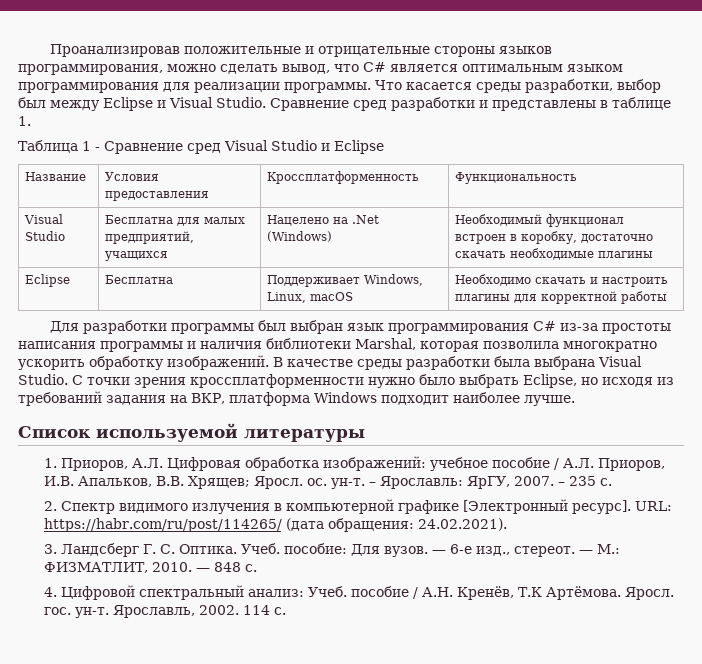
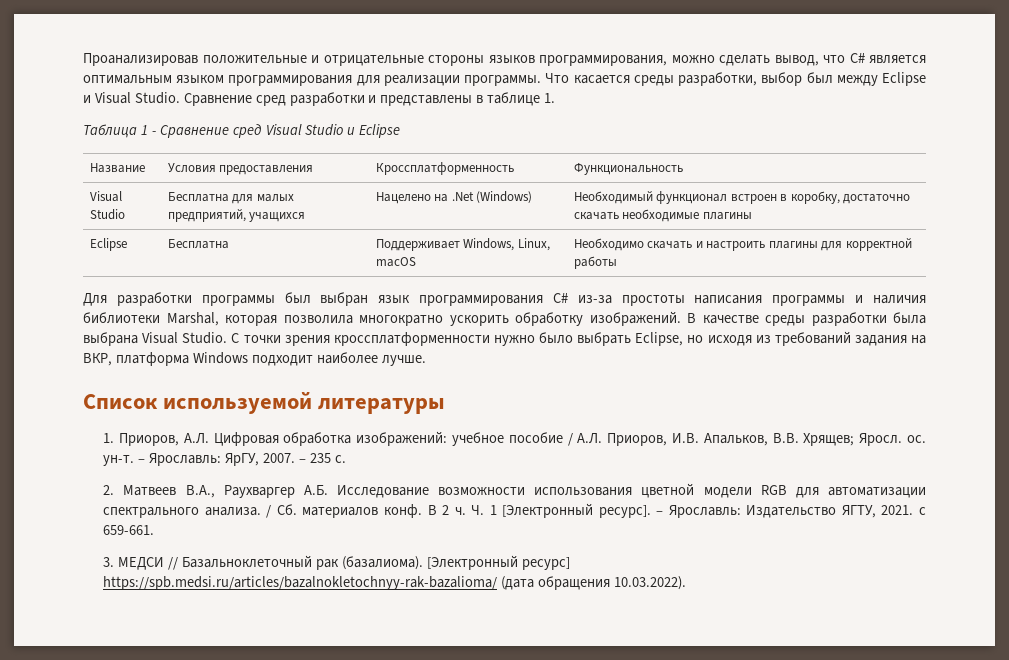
[60,499,672,514] [43,518,507,532] [43,543,620,557] [43,562,257,573] [43,585,674,600] [43,605,286,618] Спектр видимого излучения в компьютерной графике [Электронный ресурс]. URL: https://habr.com/ru/post/114265/ (дата обращения: 24.02.2021). // 3. Ландсберг Г. С. Оптика. Учеб. пособие: Для вузов. — 6-е изд., стереот. — М.: ФИЗМАТЛИТ, 2010. — 848 с. // 4. Цифровой спектральный анализ: Учеб. пособие / А.Н. Кренёв, Т.К Артёмова. Яросл. гос. ун-т. Ярославль, 2002. 114 с. -> [123,483,927,498] [103,503,926,518] [103,525,155,535] [103,555,570,570] [103,576,687,590] Матвеев В.А., Раухваргер А.Б. Исследование возможности использования цветной модели RGB для автоматизации спектрального анализа. / Сб. материалов конф. В 2 ч. Ч. 1 [Электронный ресурс]. – Ярославль: Издательство ЯГТУ, 2021. с 659-661. // 3. МЕДСИ // Базальноклеточный рак (базалиома). [Электронный ресурс] https://spb.medsi.ru/articles/bazalnokletochnyy-rak-bazalioma/ (дата обращения 10.03.2022).

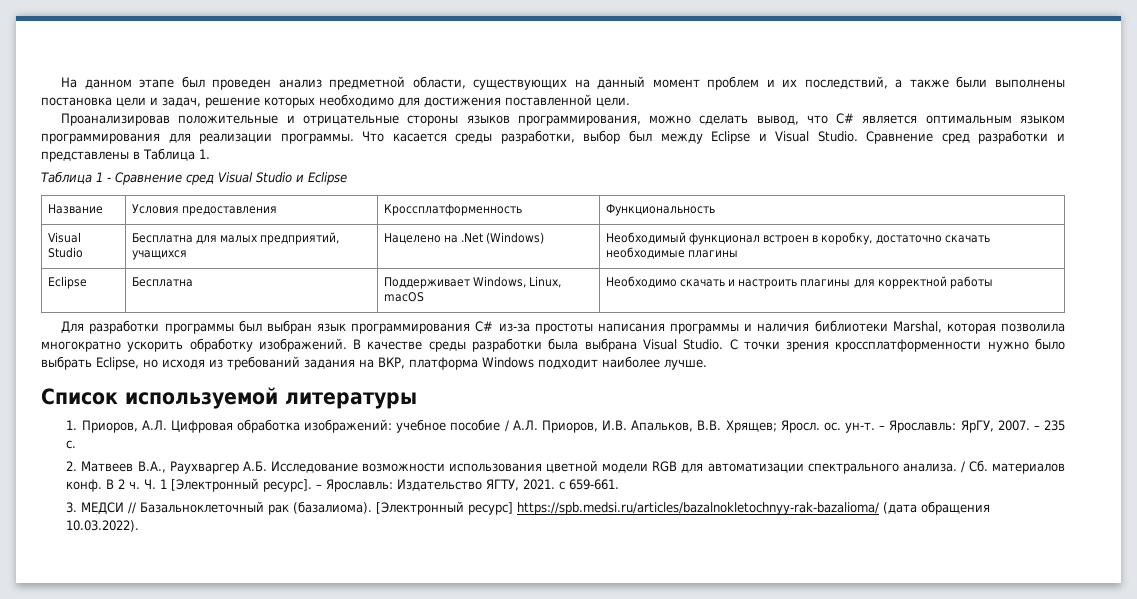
(83, 59) none -> [61,76,1066,90] [41,94,630,108] На данном этапе был проведен анализ предметной области, существующих на данный момент проблем и их последствий, а также были выполнены постановка цели и задач, решение которых необходимо для достижения поставленной цели. //
[487,92,541,106] таблице -> [143,148,195,161] Таблица

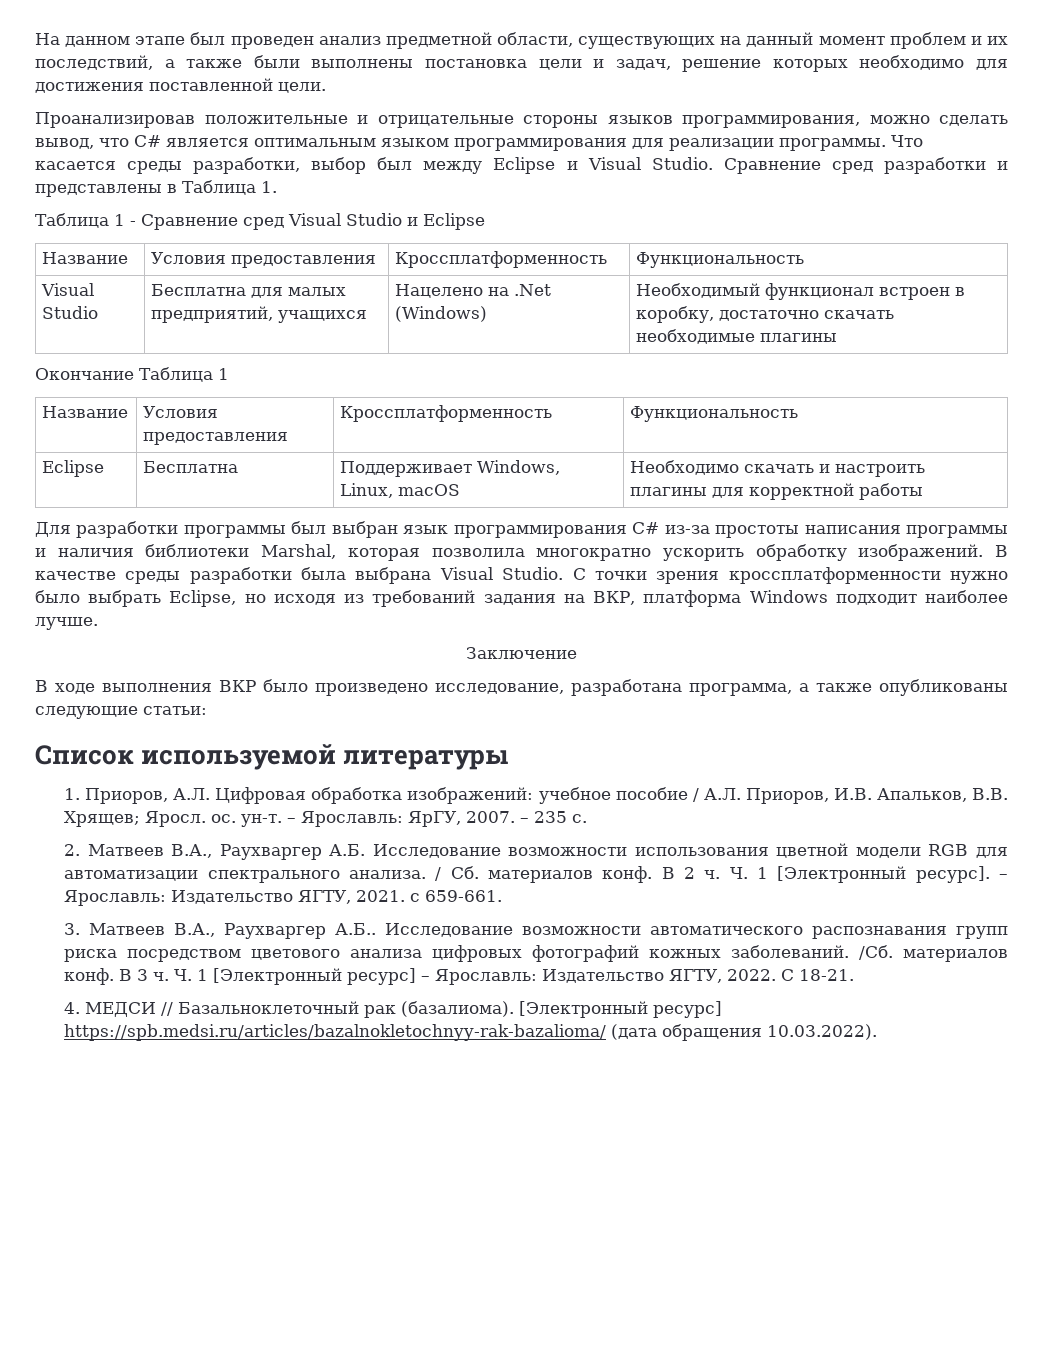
(739, 254) none -> [35,367,229,382] [42,406,129,418] [143,406,219,418] [143,432,289,445] [340,405,553,422] [630,406,799,422] // Окончание Таблица 1 // Название | Условия предоставления | Кроссплатформенность | Функциональность
(707, 364) none -> [466,647,577,659] [35,679,1008,696] [35,706,207,719] // Заключение // В ходе выполнения ВКР было произведено исследование, разработана программа, а также опубликованы следующие статьи:
(78, 507) none -> [89,923,1008,939] [64,945,1008,962] [64,968,855,985] [64,1002,81,1014] Матвеев В.А., Раухваргер А.Б.. Исследование возможности автоматического распознавания групп риска посредством цветового анализа цифровых фотографий кожных заболеваний. /Сб. материалов конф. В 3 ч. Ч. 1 [Электронный ресурс] – Ярославль: Издательство ЯГТУ, 2022. С 18-21. // 4.

